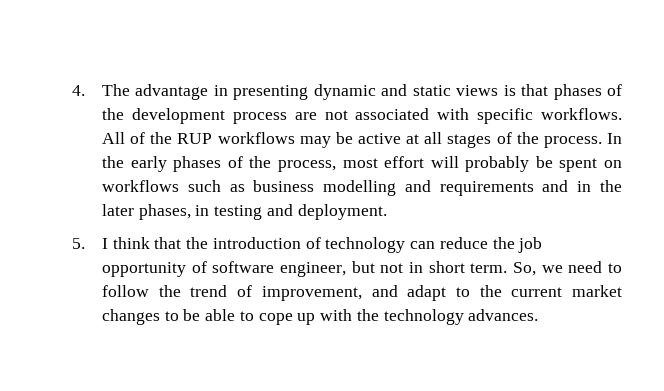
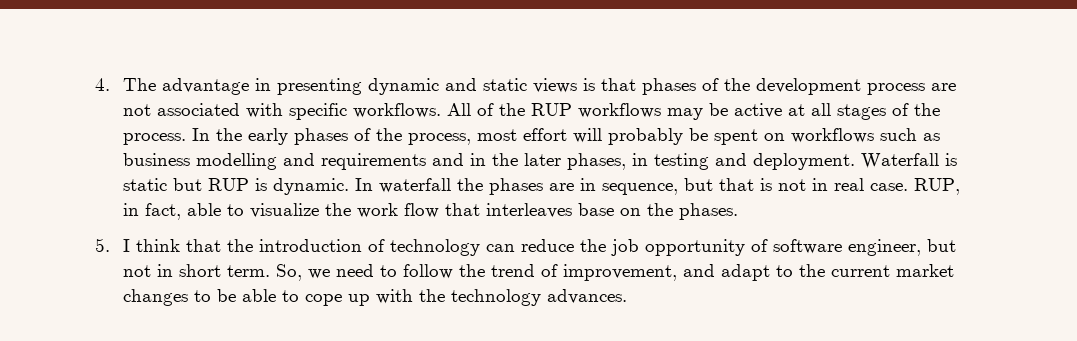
(387, 212) none -> [861,153,958,169] [123,178,961,195] [123,203,739,220] Waterfall is static but RUP is dynamic. In waterfall the phases are in sequence, but that is not in real case. RUP, in fact, able to visualize the work flow that interleaves base on the phases.

